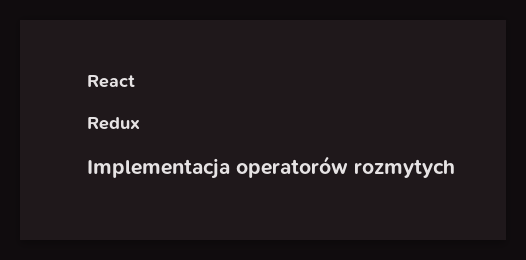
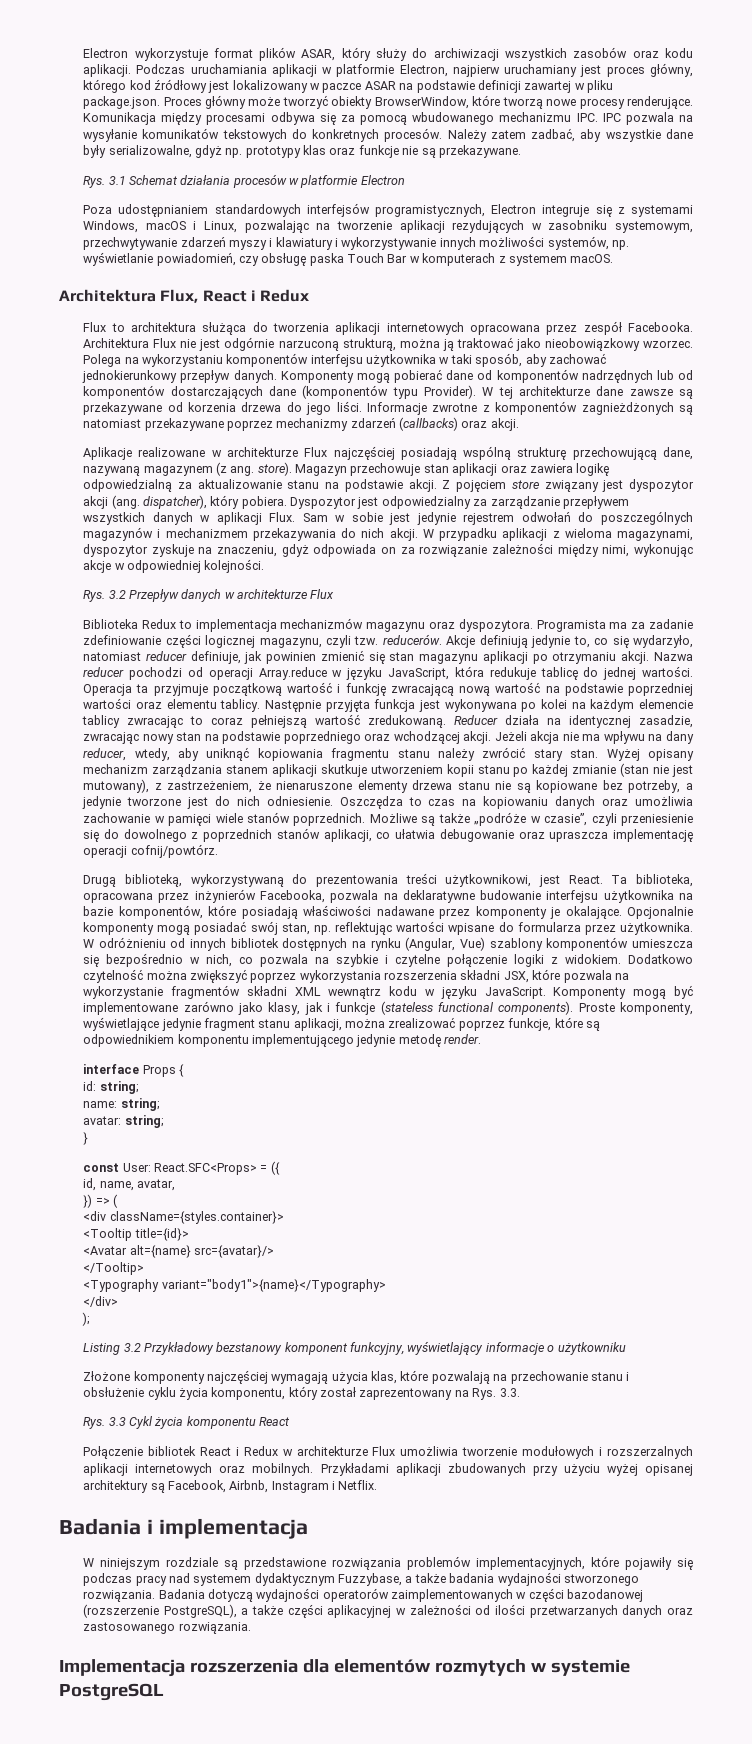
[87,75,135,88] [87,117,140,130] [87,156,455,179] React // Redux // Implementacja operatorów rozmytych -> [83,47,694,61] [83,63,693,77] [83,79,614,93] [83,95,693,109] [83,112,694,125] [83,128,693,142] [83,145,521,158] [83,174,405,188] [83,203,693,217] [83,220,694,233] [83,236,629,250] [83,252,614,266] [59,289,310,303] [83,321,693,335] [83,337,694,351] [83,353,606,367] [82,369,694,383] [83,385,693,399] [83,401,693,415] [83,417,519,431] [83,446,693,460] [83,462,610,476] [83,479,694,492] [83,495,629,509] [83,511,693,525] [83,527,693,541] [83,543,693,557] [83,559,265,573] [83,589,335,602] [83,618,693,632] [83,634,693,648] [83,650,693,664] [83,666,693,680] [83,682,693,696] [83,698,693,712] [82,714,694,728] [83,731,695,744] [83,747,694,761] [83,763,693,777] [83,779,693,793] [82,796,693,809] [83,812,693,826] [83,828,693,842] [83,844,218,858] [83,873,693,887] [83,889,693,903] [83,905,693,919] [83,921,693,935] [83,937,693,951] [83,953,693,967] [83,969,629,983] [83,985,693,999] [83,1001,693,1015] [83,1017,600,1031] [83,1034,482,1047] [83,1064,184,1077] [83,1081,139,1094] [83,1098,160,1111] [83,1115,164,1128] [83,1132,89,1145] [83,1161,280,1175] [83,1178,175,1191] [83,1194,118,1208] [83,1211,284,1224] [83,1228,189,1241] [83,1245,274,1258] [83,1262,145,1275] [83,1279,386,1292] [83,1296,119,1307] [82,1312,91,1326] [83,1341,626,1355] [83,1370,630,1384] [83,1386,520,1400] [83,1416,291,1429] [83,1446,693,1459] [83,1463,694,1476] [83,1480,378,1493] [59,1518,308,1539] [83,1556,693,1570] [83,1572,639,1586] [83,1588,644,1602] [83,1604,693,1618] [83,1622,251,1634] [59,1659,630,1677] [59,1683,164,1701] Electron wykorzystuje format plików ASAR, który służy do archiwizacji wszystkich zasobów oraz kodu aplikacji. Podczas uruchamiania aplikacji w platformie Electron, najpierw uruchamiany jest proces główny, którego kod źródłowy jest lokalizowany w paczce ASAR na podstawie definicji zawartej w pliku package.json. Proces główny może tworzyć obiekty BrowserWindow, które tworzą nowe procesy renderujące. Komunikacja między procesami odbywa się za pomocą wbudowanego mechanizmu IPC. IPC pozwala na wysyłanie komunikatów tekstowych do konkretnych procesów. Należy zatem zadbać, aby wszystkie dane były serializowalne, gdyż np. prototypy klas oraz funkcje nie są przekazywane. // Rys. 3.1 Schemat działania procesów w platformie Electron // Poza udostępnianiem standardowych interfejsów programistycznych, Electron integruje się z systemami Windows, macOS i Linux, pozwalając na tworzenie aplikacji rezydujących w zasobniku systemowym, przechwytywanie zdarzeń myszy i klawiatury i wykorzystywanie innych możliwości systemów, np. wyświetlanie powiadomień, czy obsługę paska Touch Bar w komputerach z systemem macOS. // Architektura Flux, React i Redux // Flux to architektura służąca do tworzenia aplikacji internetowych opracowana przez zespół Facebooka. Architektura Flux nie jest odgórnie narzuconą strukturą, można ją traktować jako nieobowiązkowy wzorzec. Polega na wykorzystaniu komponentów interfejsu użytkownika w taki sposób, aby zachować jednokierunkowy przepływ danych. Komponenty mogą pobierać dane od komponentów nadrzędnych lub od komponentów dostarczających dane (komponentów typu Provider). W tej architekturze dane zawsze są przekazywane od korzenia drzewa do jego liści. Informacje zwrotne z komponentów zagnieżdżonych są natomiast przekazywane poprzez mechanizmy zdarzeń (callbacks) oraz akcji. // Aplikacje realizowane w architekturze Flux najczęściej posiadają wspólną strukturę przechowującą dane, nazywaną magazynem (z ang. store). Magazyn przechowuje stan aplikacji oraz zawiera logikę odpowiedzialną za aktualizowanie stanu na podstawie akcji. Z pojęciem store związany jest dyspozytor akcji (ang. dispatcher), który pobiera. Dyspozytor jest odpowiedzialny za zarządzanie przepływem wszystkich danych w aplikacji Flux. Sam w sobie jest jedynie rejestrem odwołań do poszczególnych magazynów i mechanizmem przekazywania do nich akcji. W przypadku aplikacji z wieloma magazynami, dyspozytor zyskuje na znaczeniu, gdyż odpowiada on za rozwiązanie zależności między nimi, wykonując akcje w odpowiedniej kolejności. // Rys. 3.2 Przepływ danych w architekturze Flux // Biblioteka Redux to implementacja mechanizmów magazynu oraz dyspozytora. Programista ma za zadanie zdefiniowanie części logicznej magazynu, czyli tzw. reducerów. Akcje definiują jedynie to, co się wydarzyło, natomiast reducer definiuje, jak powinien zmienić się stan magazynu aplikacji po otrzymaniu akcji. Nazwa reducer pochodzi od operacji Array.reduce w języku JavaScript, która redukuje tablicę do jednej wartości. Operacja ta przyjmuje początkową wartość i funkcję zwracającą nową wartość na podstawie poprzedniej wartości oraz elementu tablicy. Następnie przyjęta funkcja jest wykonywana po kolei na każdym elemencie tablicy zwracając to coraz pełniejszą wartość zredukowaną. Reducer działa na identycznej zasadzie, zwracając nowy stan na podstawie poprzedniego oraz wchodzącej akcji. Jeżeli akcja nie ma wpływu na dany reducer, wtedy, aby uniknąć kopiowania fragmentu stanu należy zwrócić stary stan. Wyżej opisany mechanizm zarządzania stanem aplikacji skutkuje utworzeniem kopii stanu po każdej zmianie (stan nie jest mutowany), z zastrzeżeniem, że nienaruszone elementy drzewa stanu nie są kopiowane bez potrzeby, a jedynie tworzone jest do nich odniesienie. Oszczędza to czas na kopiowaniu danych oraz umożliwia zachowanie w pamięci wiele stanów poprzednich. Możliwe są także „podróże w czasie”, czyli przeniesienie się do dowolnego z poprzednich stanów aplikacji, co ułatwia debugowanie oraz upraszcza implementację operacji cofnij/powtórz. // Drugą biblioteką, wykorzystywaną do prezentowania treści użytkownikowi, jest React. Ta biblioteka, opracowana przez inżynierów Facebooka, pozwala na deklaratywne budowanie interfejsu użytkownika na bazie komponentów, które posiadają właściwości nadawane przez komponenty je okalające. Opcjonalnie komponenty mogą posiadać swój stan, np. reflektując wartości wpisane do formularza przez użytkownika. W odróżnieniu od innych bibliotek dostępnych na rynku (Angular, Vue) szablony komponentów umieszcza się bezpośrednio w nich, co pozwala na szybkie i czytelne połączenie logiki z widokiem. Dodatkowo czytelność można zwiększyć poprzez wykorzystania rozszerzenia składni JSX, które pozwala na wykorzystanie fragmentów składni XML wewnątrz kodu w języku JavaScript. Komponenty mogą być implementowane zarówno jako klasy, jak i funkcje (stateless functional components). Proste komponenty, wyświetlające jedynie fragment stanu aplikacji, można zrealizować poprzez funkcje, które są odpowiednikiem komponentu implementującego jedynie metodę render. // interface Props { // id: string; // name: string; // avatar: string; // } // const User: React.SFC<Props> = ({ // id, name, avatar, // }) => ( // <div className={styles.container}> // <Tooltip title={id}> // <Avatar alt={name} src={avatar}/> // </Tooltip> // <Typography variant="body1">{name}</Typography> // </div> // ); // Listing 3.2 Przykładowy bezstanowy komponent funkcyjny, wyświetlający informacje o użytkowniku // Złożone komponenty najczęściej wymagają użycia klas, które pozwalają na przechowanie stanu i obsłużenie cyklu życia komponentu, który został zaprezentowany na Rys. 3.3. // Rys. 3.3 Cykl życia komponentu React // Połączenie bibliotek React i Redux w architekturze Flux umożliwia tworzenie modułowych i rozszerzalnych aplikacji internetowych oraz mobilnych. Przykładami aplikacji zbudowanych przy użyciu wyżej opisanej architektury są Facebook, Airbnb, Instagram i Netflix. // Badania i implementacja // W niniejszym rozdziale są przedstawione rozwiązania problemów implementacyjnych, które pojawiły się podczas pracy nad systemem dydaktycznym Fuzzybase, a także badania wydajności stworzonego rozwiązania. Badania dotyczą wydajności operatorów zaimplementowanych w części bazodanowej (rozszerzenie PostgreSQL), a także części aplikacyjnej w zależności od ilości przetwarzanych danych oraz zastosowanego rozwiązania. // Implementacja rozszerzenia dla elementów rozmytych w systemie PostgreSQL

